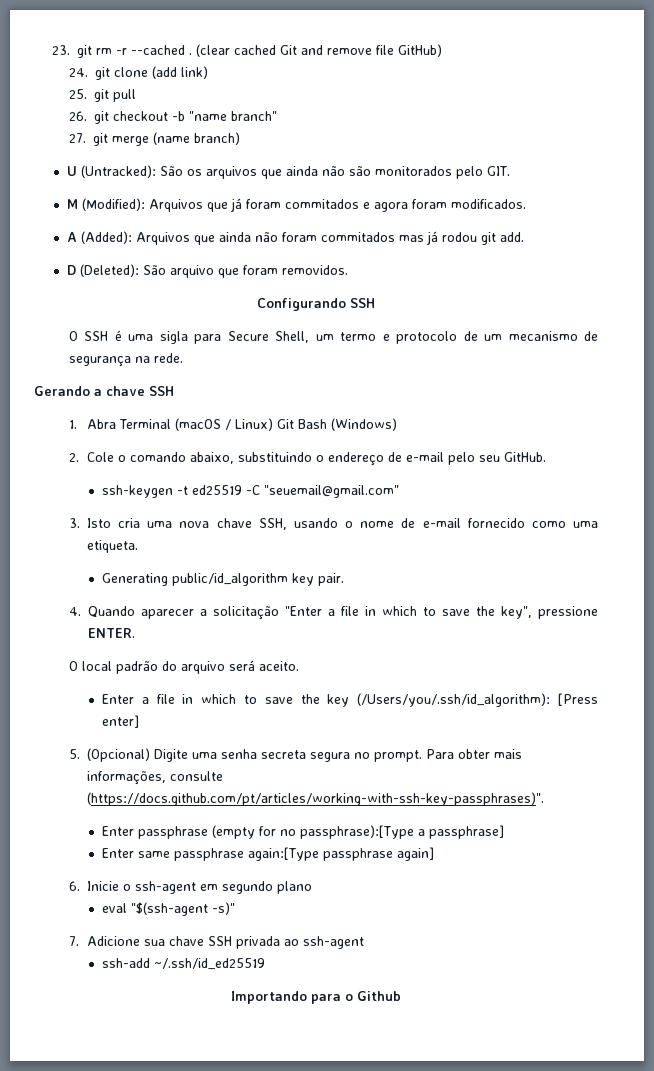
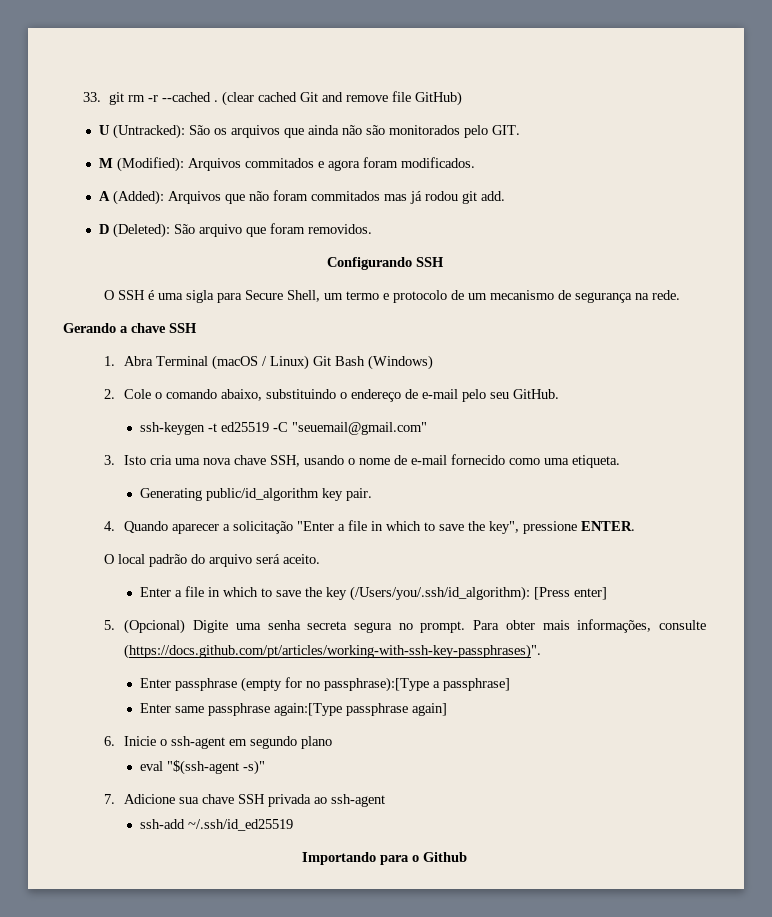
[51,45,70,55] 23. -> [83,92,102,102] 33.
[68,66,208,80] [68,89,136,102] [68,111,277,124] [68,132,240,146] // 24. git clone (add link) // 25. git pull // 26. git checkout -b "name branch" // 27. git merge (name branch) -> (462, 98) none
[206,198,281,212] que já foram -> (242, 164) none
[218,232,251,242] ainda -> (246, 199) none

